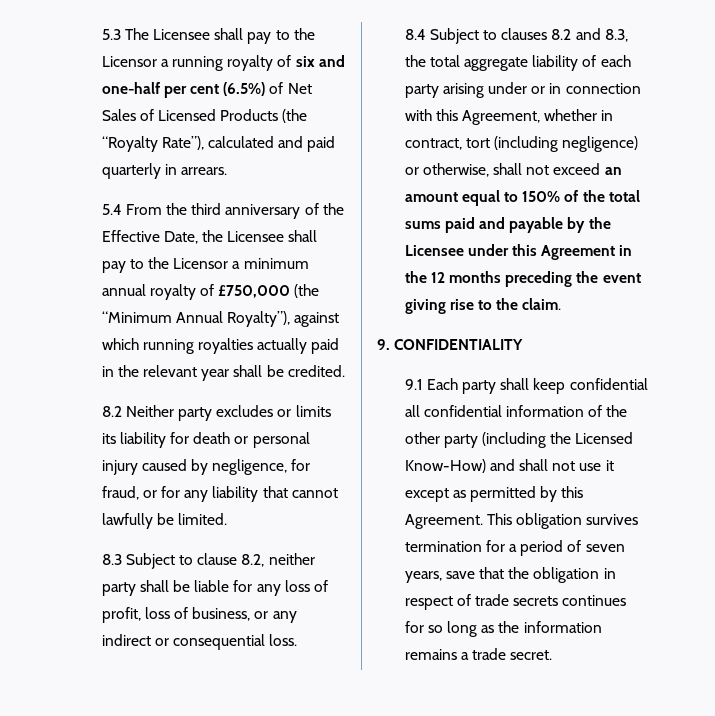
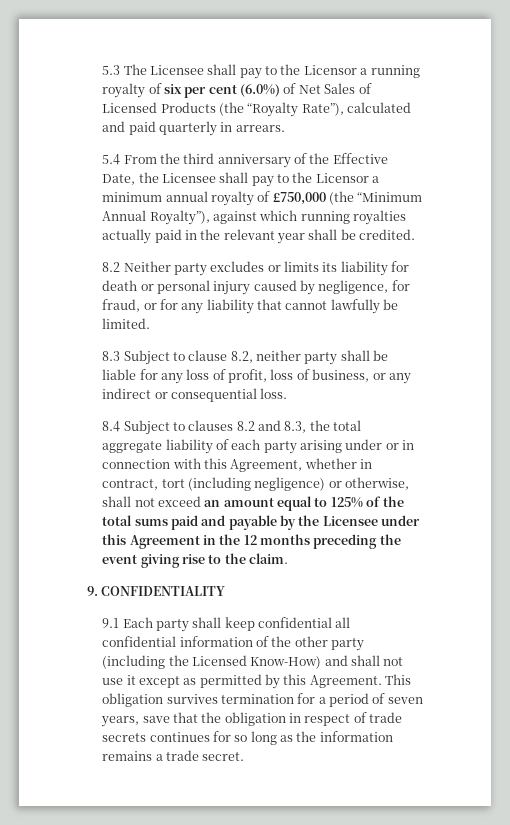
[318,55,345,67] [101,82,160,94] and one-half -> (182, 89) none
[223,82,266,96] (6.5%) -> [240,84,281,97] (6.0%)
[522,191,561,202] 150% -> [330,497,363,508] 125%

